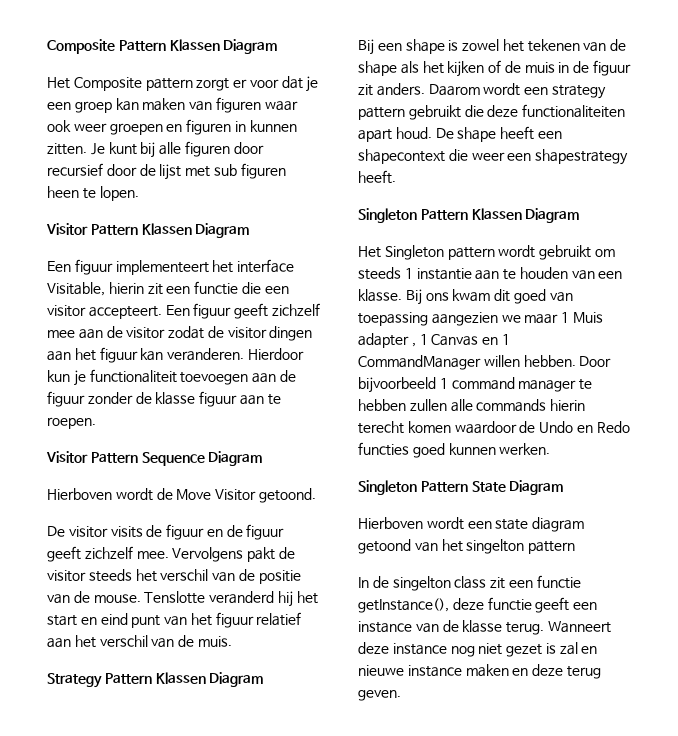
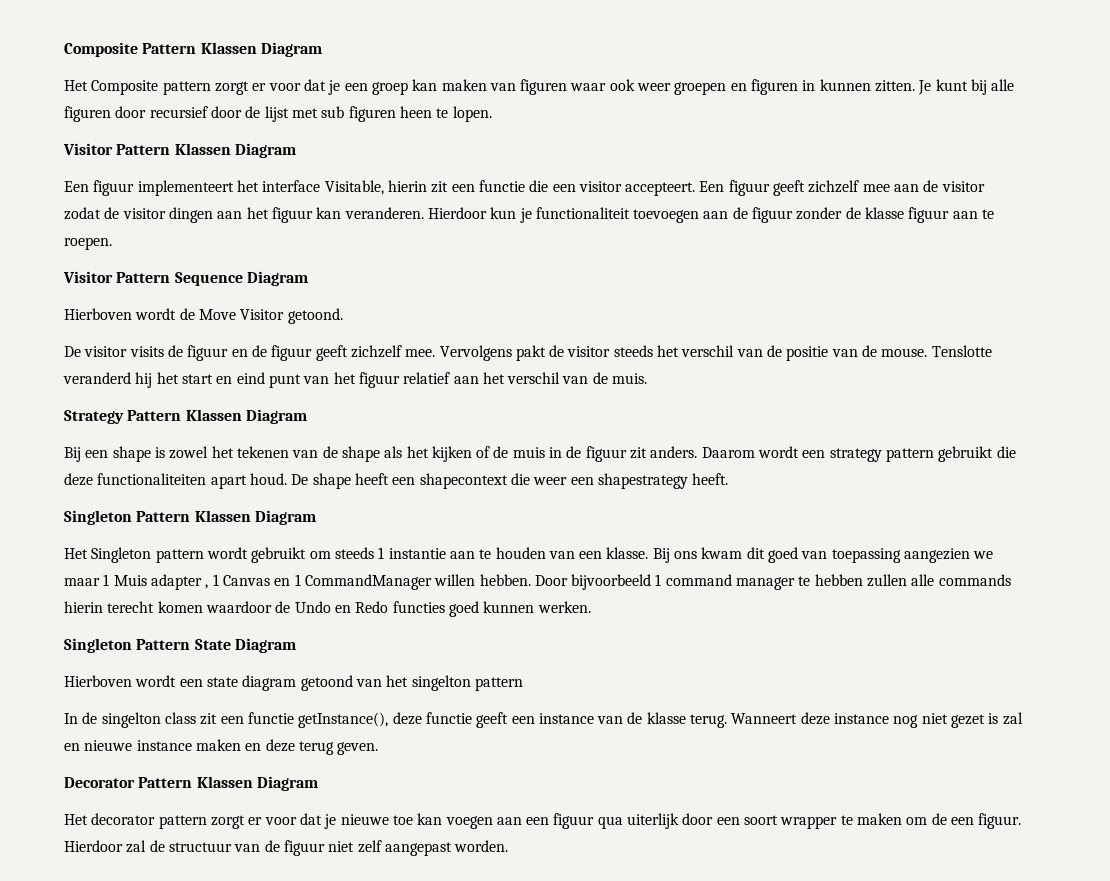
(401, 695) none -> [64,776,318,791] [64,813,1022,829] [64,840,509,856] // Decorator Pattern Klassen Diagram // Het decorator pattern zorgt er voor dat je nieuwe toe kan voegen aan een figuur qua uiterlijk door een soort wrapper te maken om de een figuur. Hierdoor zal de structuur van de figuur niet zelf aangepast worden.

